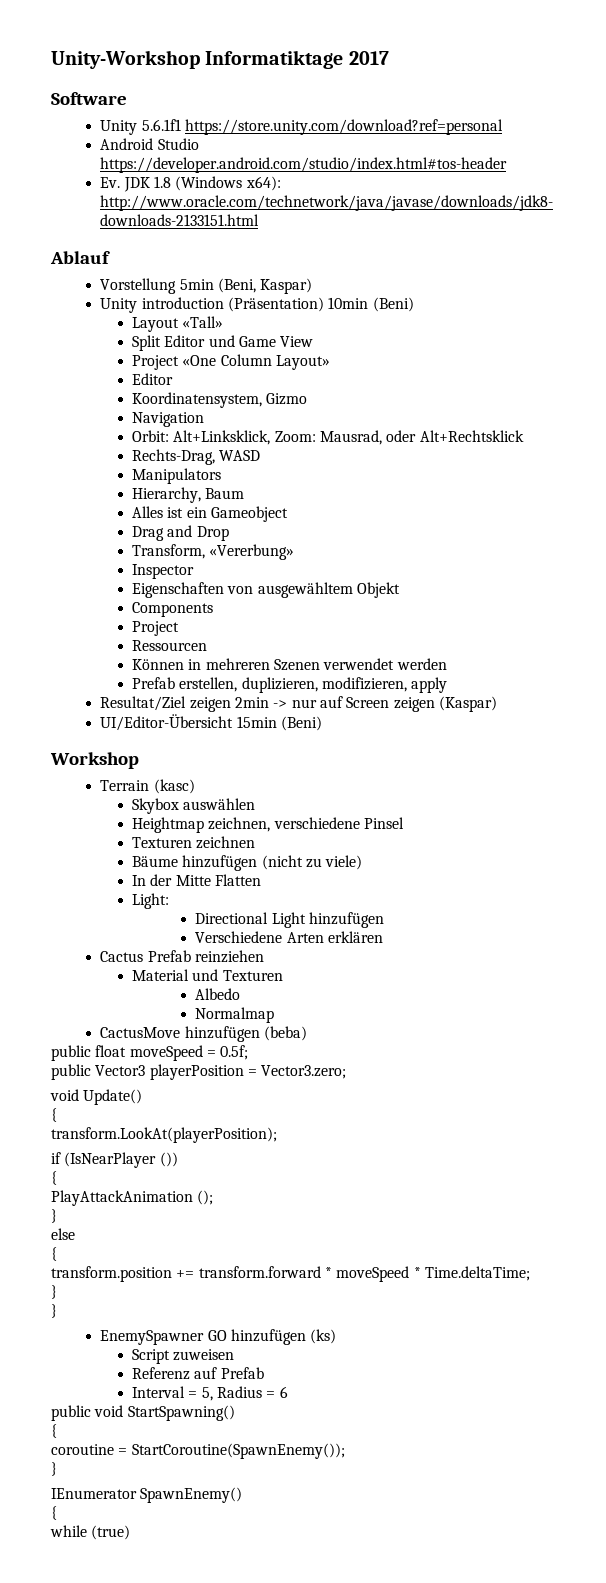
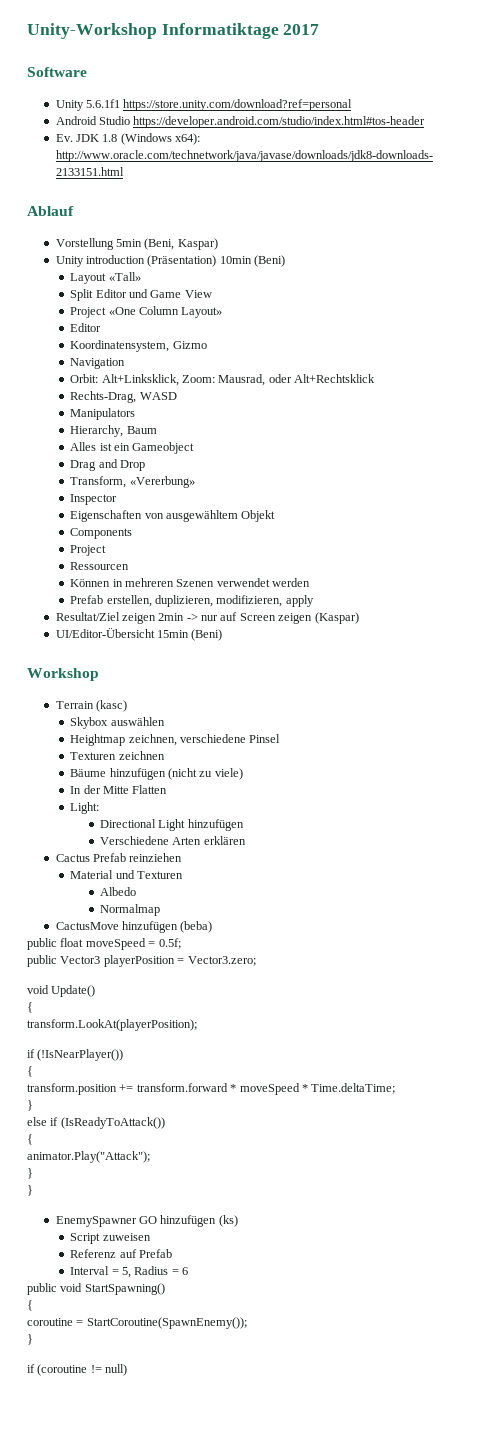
[64,1152,178,1168] [51,1171,57,1185] [51,1190,214,1206] [51,1209,57,1223] [51,1228,75,1240] (IsNearPlayer ()) // { // PlayAttackAnimation (); // } // else -> [37,1049,124,1061] (!IsNearPlayer())
(57, 1292) none -> [27,1117,165,1129] [27,1134,33,1145] [27,1151,150,1163] [27,1168,33,1179] // else if (IsReadyToAttack()) // { // animator.Play("Attack"); // }
[51,1487,243,1503] [51,1506,57,1520] [50,1525,131,1540] IEnumerator SpawnEnemy() // { // while (true) -> [27,1364,128,1376] if (coroutine != null)

